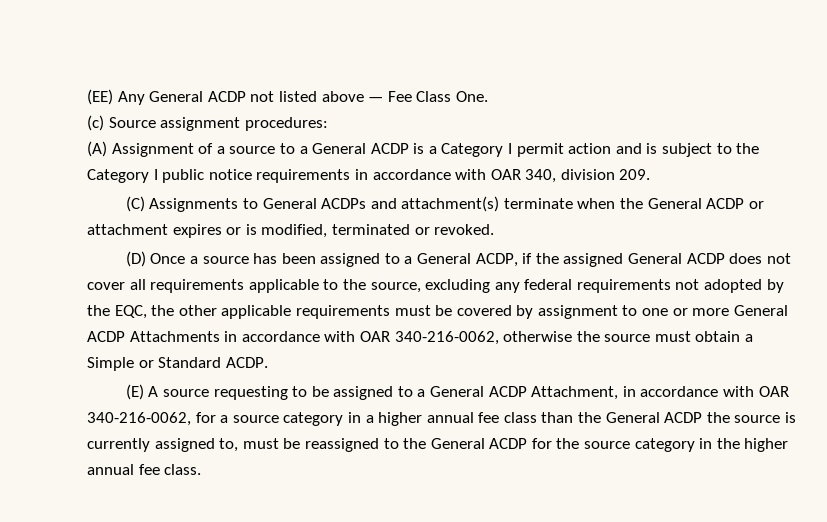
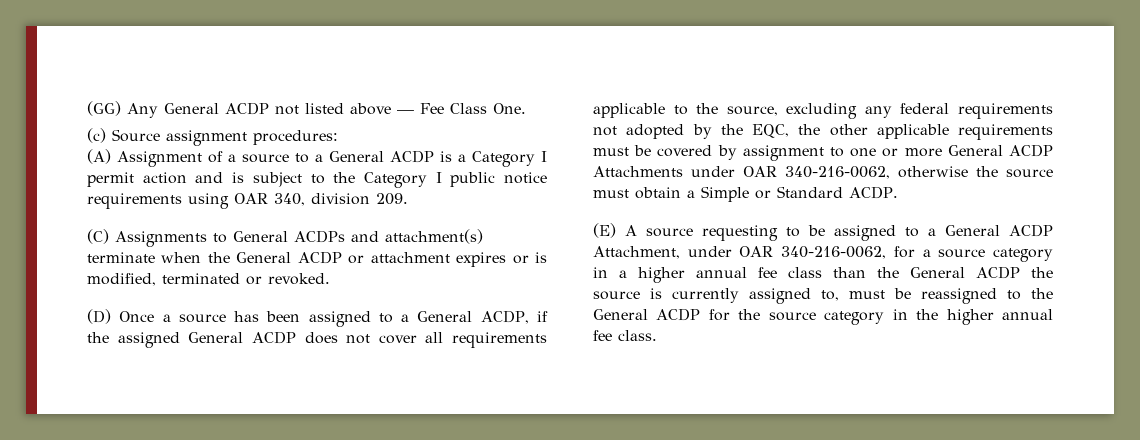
[87,89,113,105] (EE) -> [87,101,121,116] (GG)
[354,169,487,180] in accordance with -> [188,193,229,209] using
[224,331,356,342] in accordance with -> [691,166,735,177] under
[622,386,755,397] in accordance with -> [687,246,732,257] under

